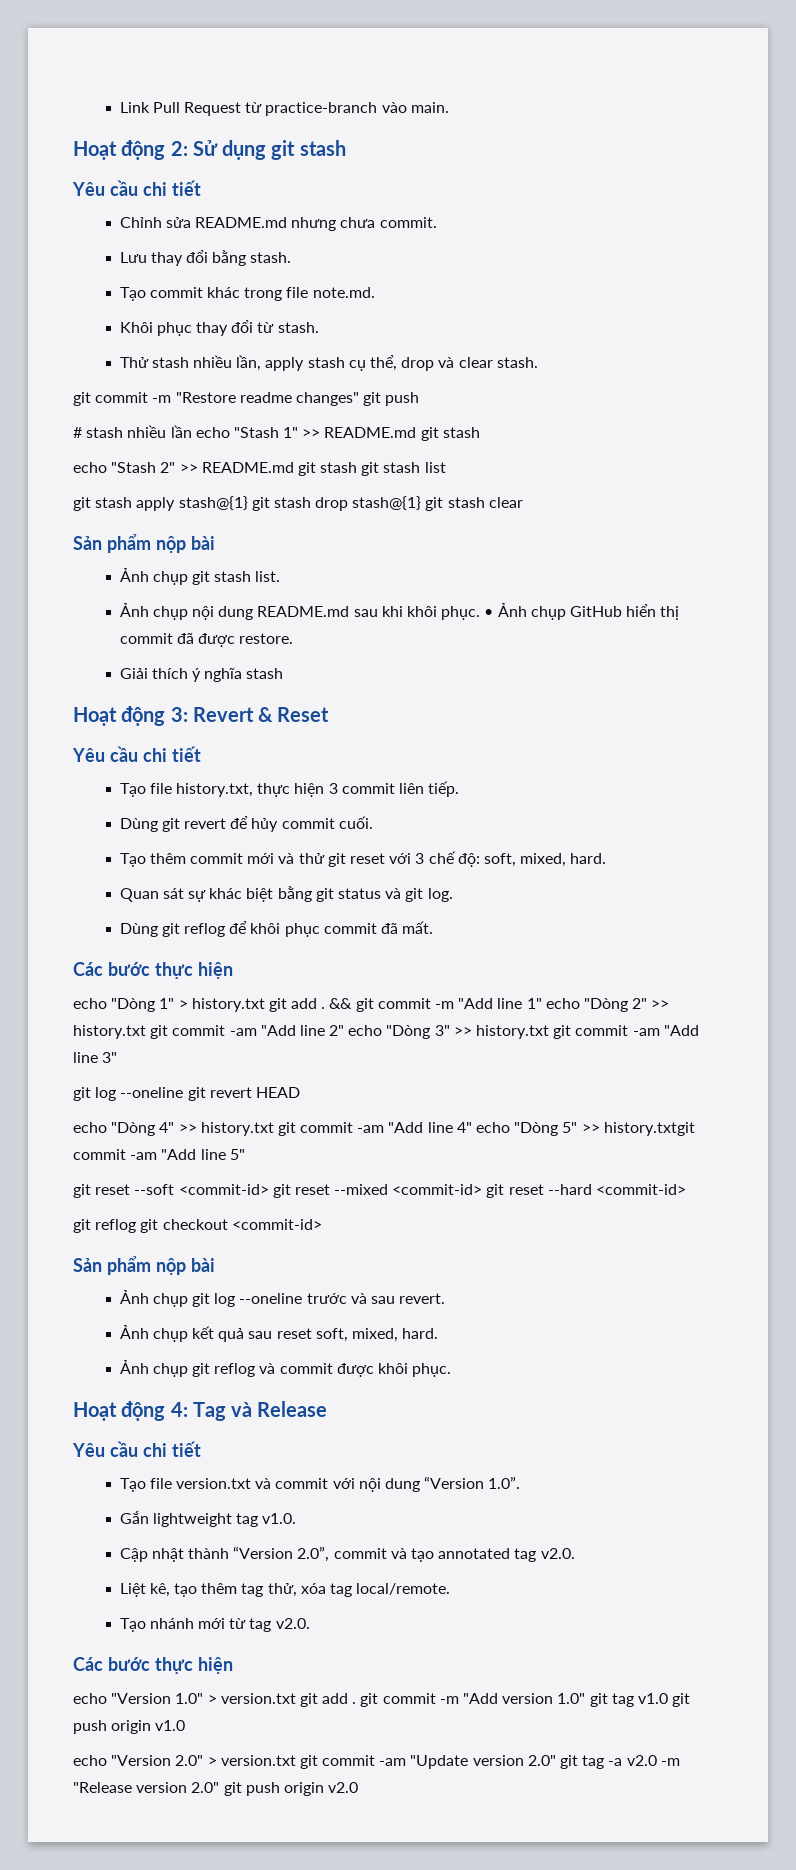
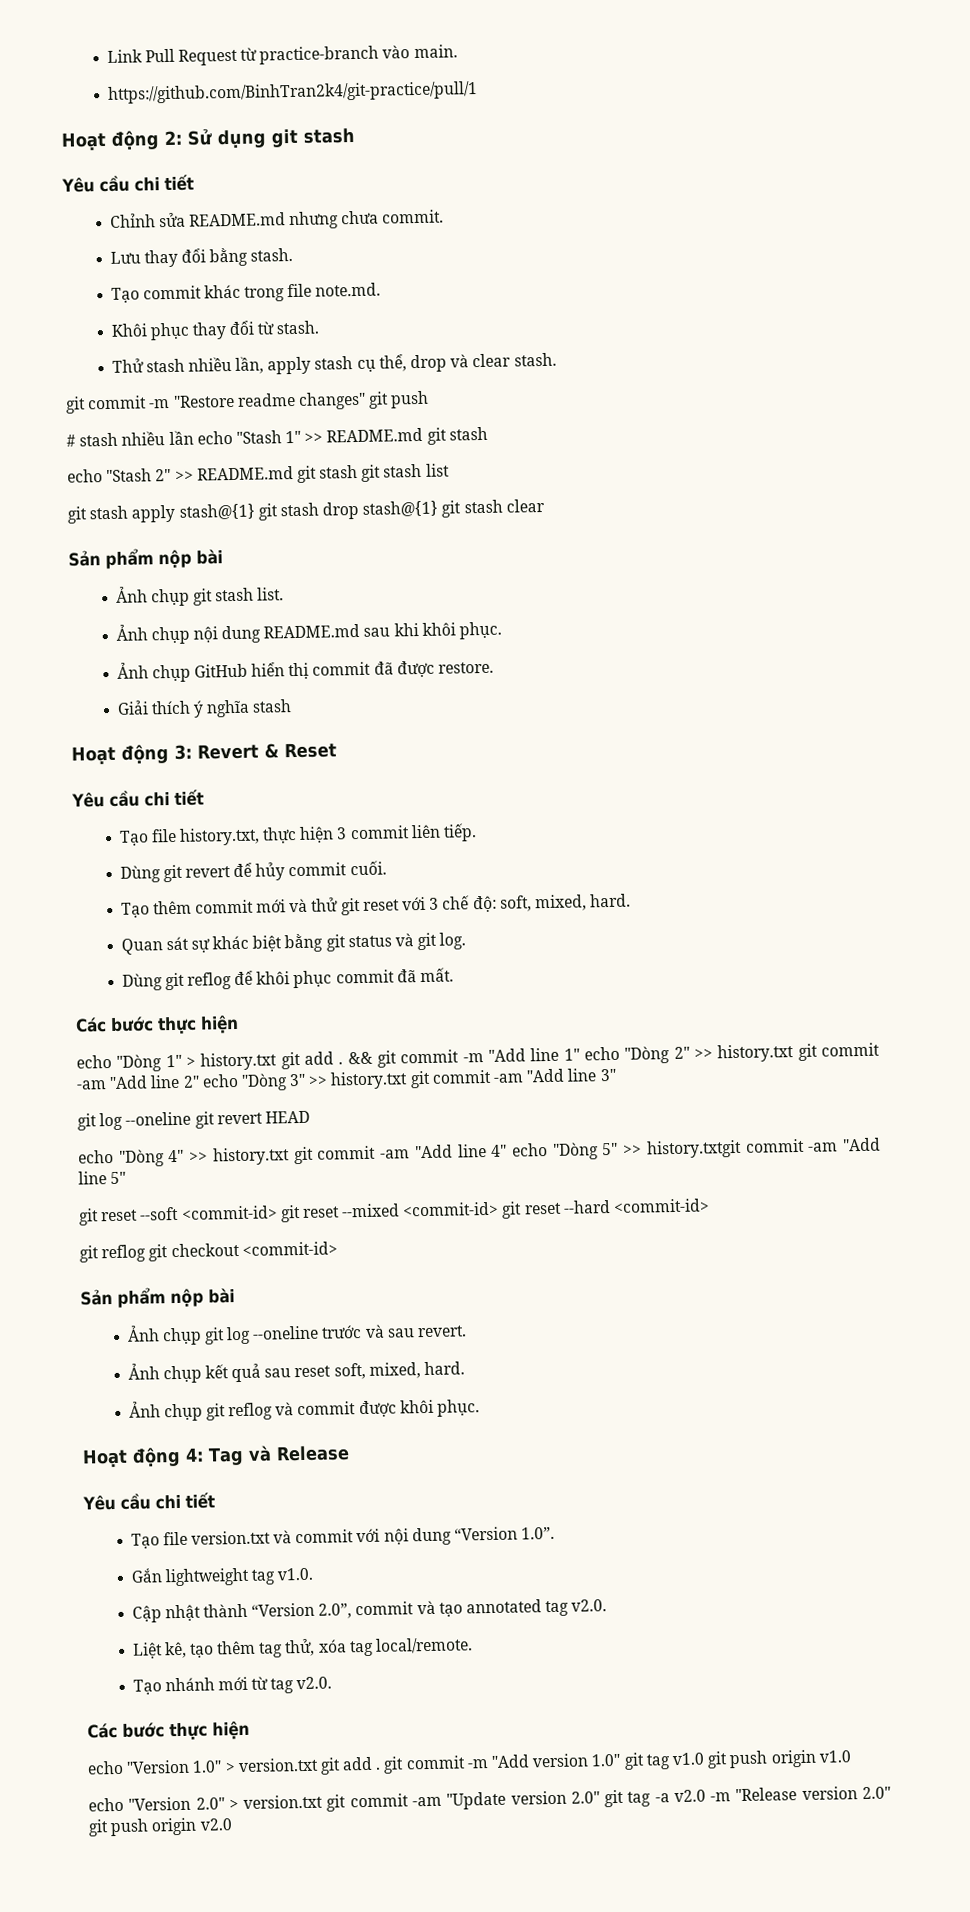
(449, 107) none -> [106,81,478,104] // https://github.com/BinhTran2k4/git-practice/pull/1
[484,609,494,617] • -> (502, 630) //

